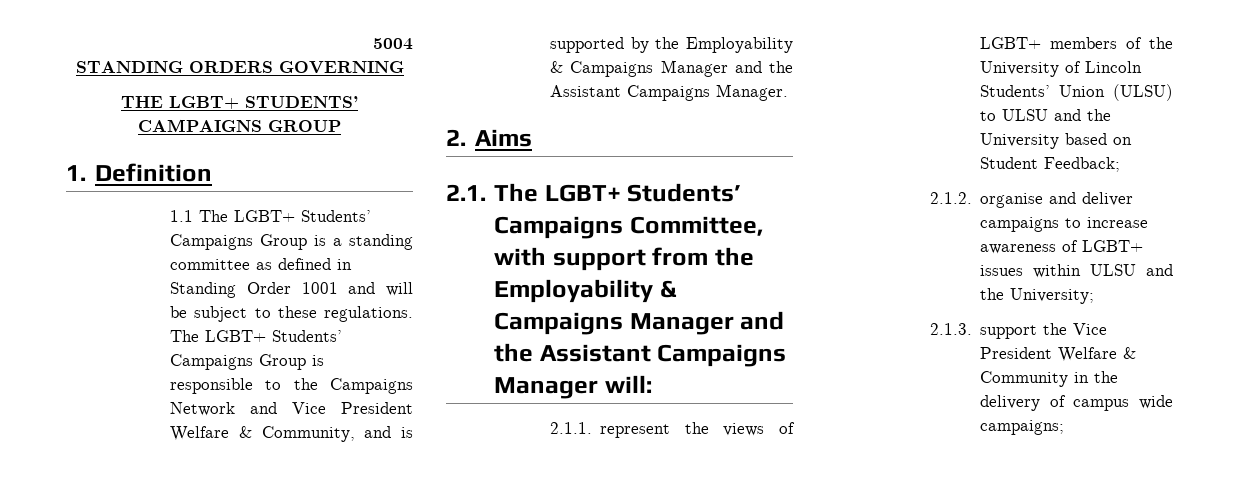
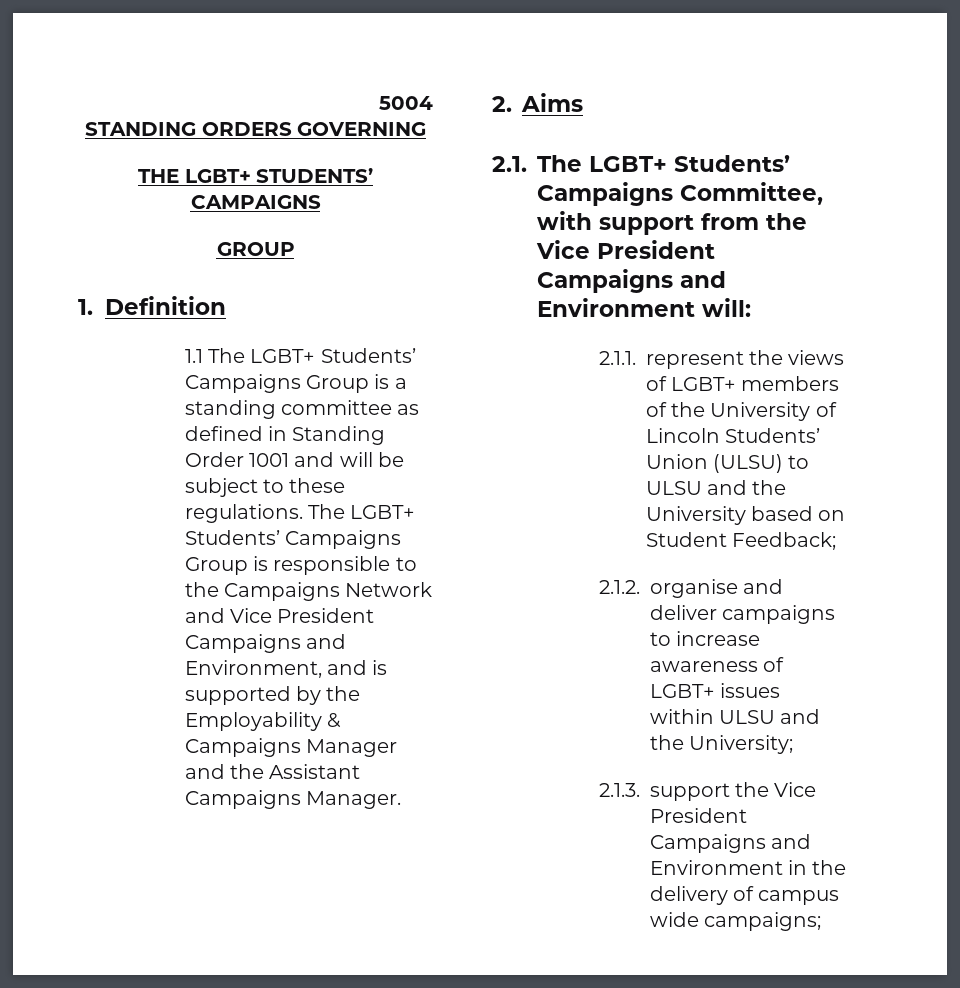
(262, 125) none -> (321, 202) //
[170,426,355,442] Welfare & Community, -> [184,634,346,653] [184,660,322,678] Campaigns and Environment,
[494,279,677,303] [494,311,785,335] [494,343,787,367] [494,377,599,399] Employability & Campaigns Manager and the Assistant Campaigns Manager -> [536,240,715,259] [537,269,726,293] [537,298,695,317] Vice President Campaigns and Environment
[1058,347,1137,362] [980,371,1069,387] Welfare & Community -> [649,834,811,853] [649,860,783,875] Campaigns and Environment

